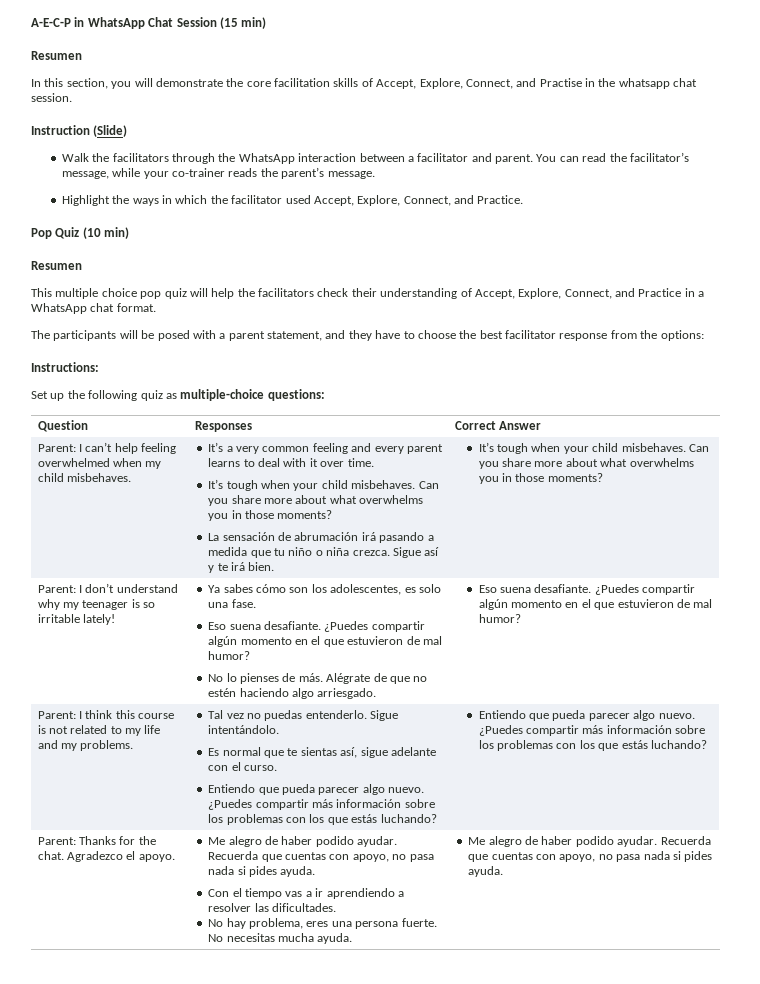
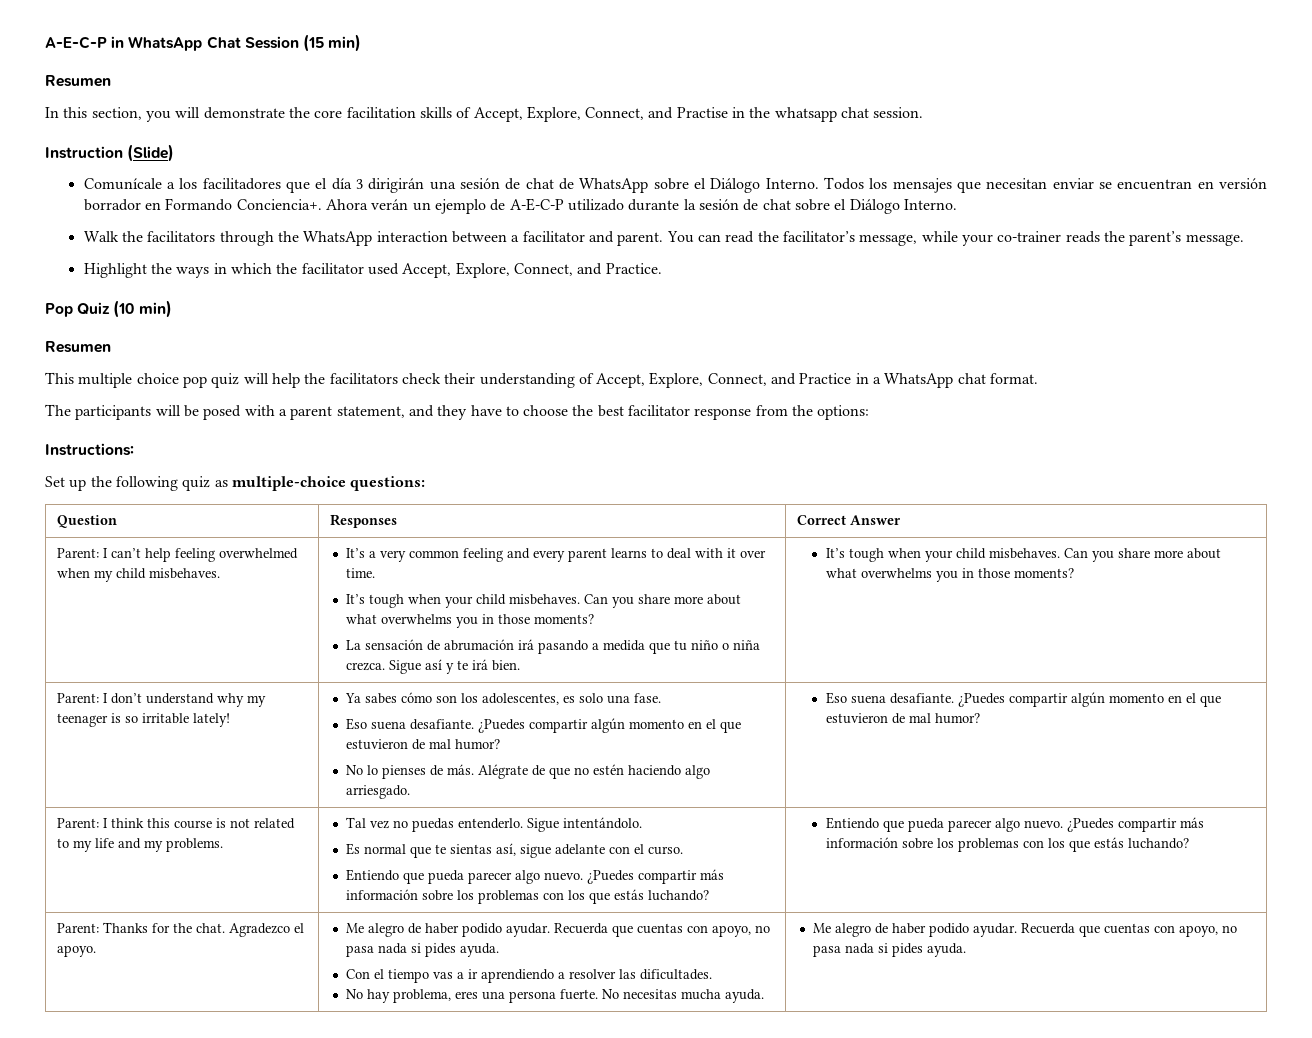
(128, 131) none -> [83,177,1267,193] [83,198,957,214] // Comunícale a los facilitadores que el día 3 dirigirán una sesión de chat de WhatsApp sobre el Diálogo Interno. Todos los mensajes que necesitan enviar se encuentran en versión borrador en Formando Conciencia+. Ahora verán un ejemplo de A-E-C-P utilizado durante la sesión de chat sobre el Diálogo Interno.

